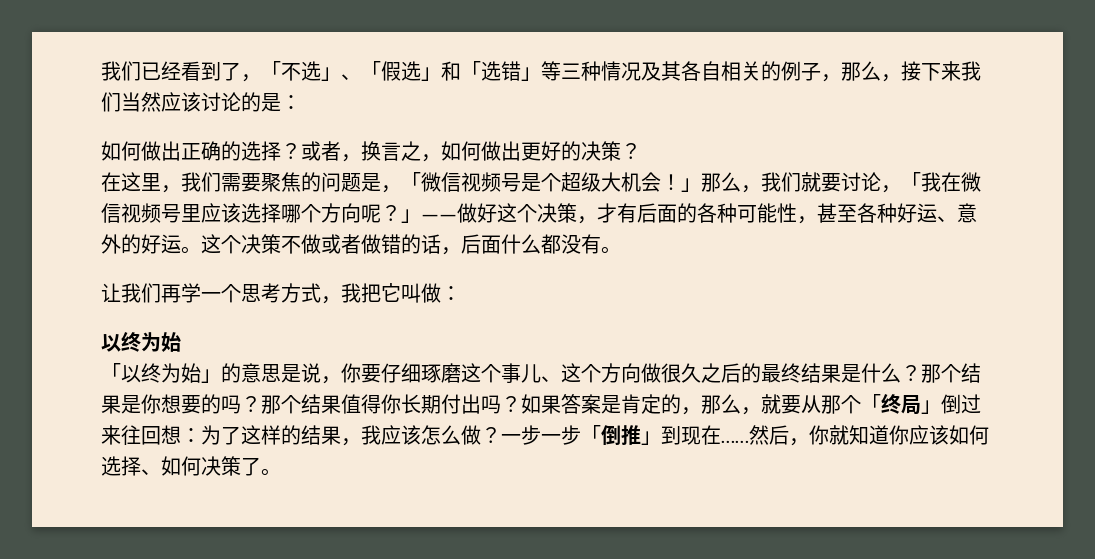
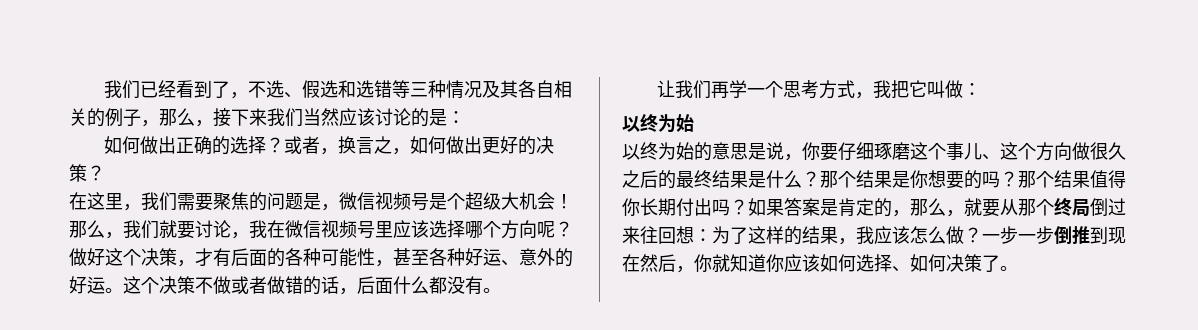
[261,61,541,81] 「不选」、「假选」和「选错」 -> [247,80,392,98] 不选、假选和选错
[401,172,421,190] 「 -> (339, 207) none
[681,178,701,192] 」 -> (573, 201) none
[901,172,921,190] 「 -> (249, 235) none
[401,209,457,223] 」—— -> (573, 229) none
[101,363,221,383] 「以终为始」 -> [622,142,694,160] 以终为始
[861,394,941,415] 「终局」 -> [1054,198,1090,216] 终局
[581,425,749,445] 「倒推」到现在…… -> [1054,226,1126,244] [622,254,640,272] 倒推到现在

